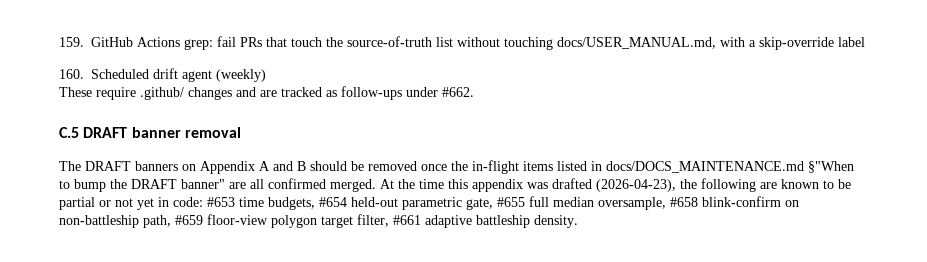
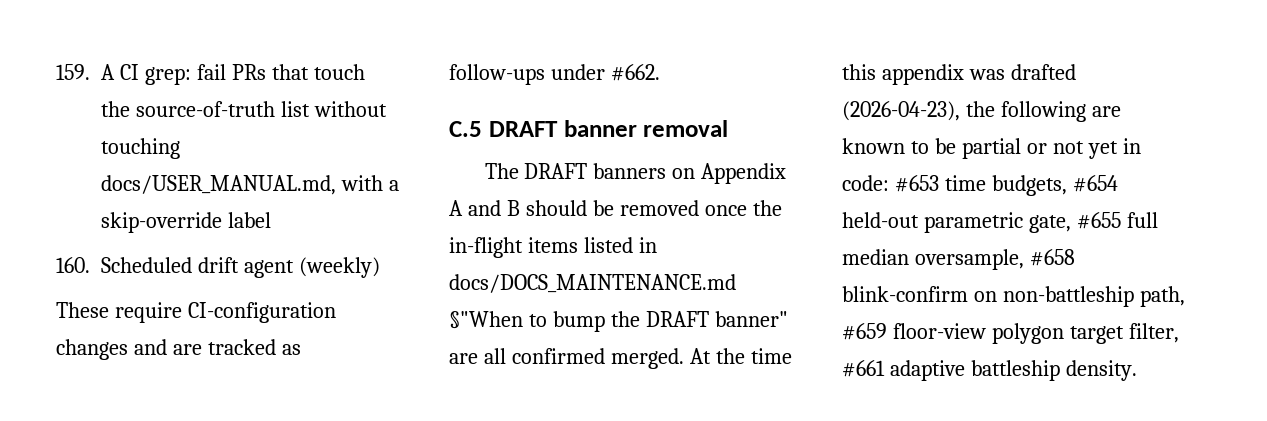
[91,37,180,47] GitHub Actions -> [101,64,139,80] A CI
[140,87,184,100] .github/ -> [187,302,336,323] CI-configuration

